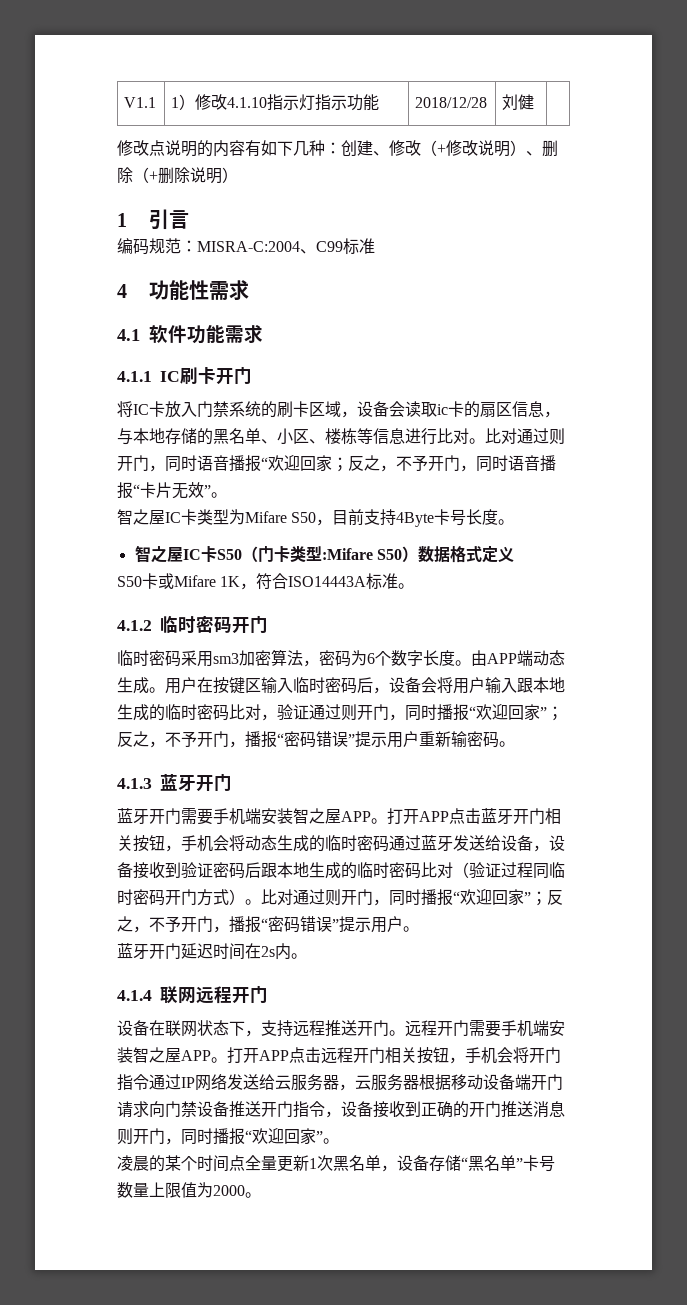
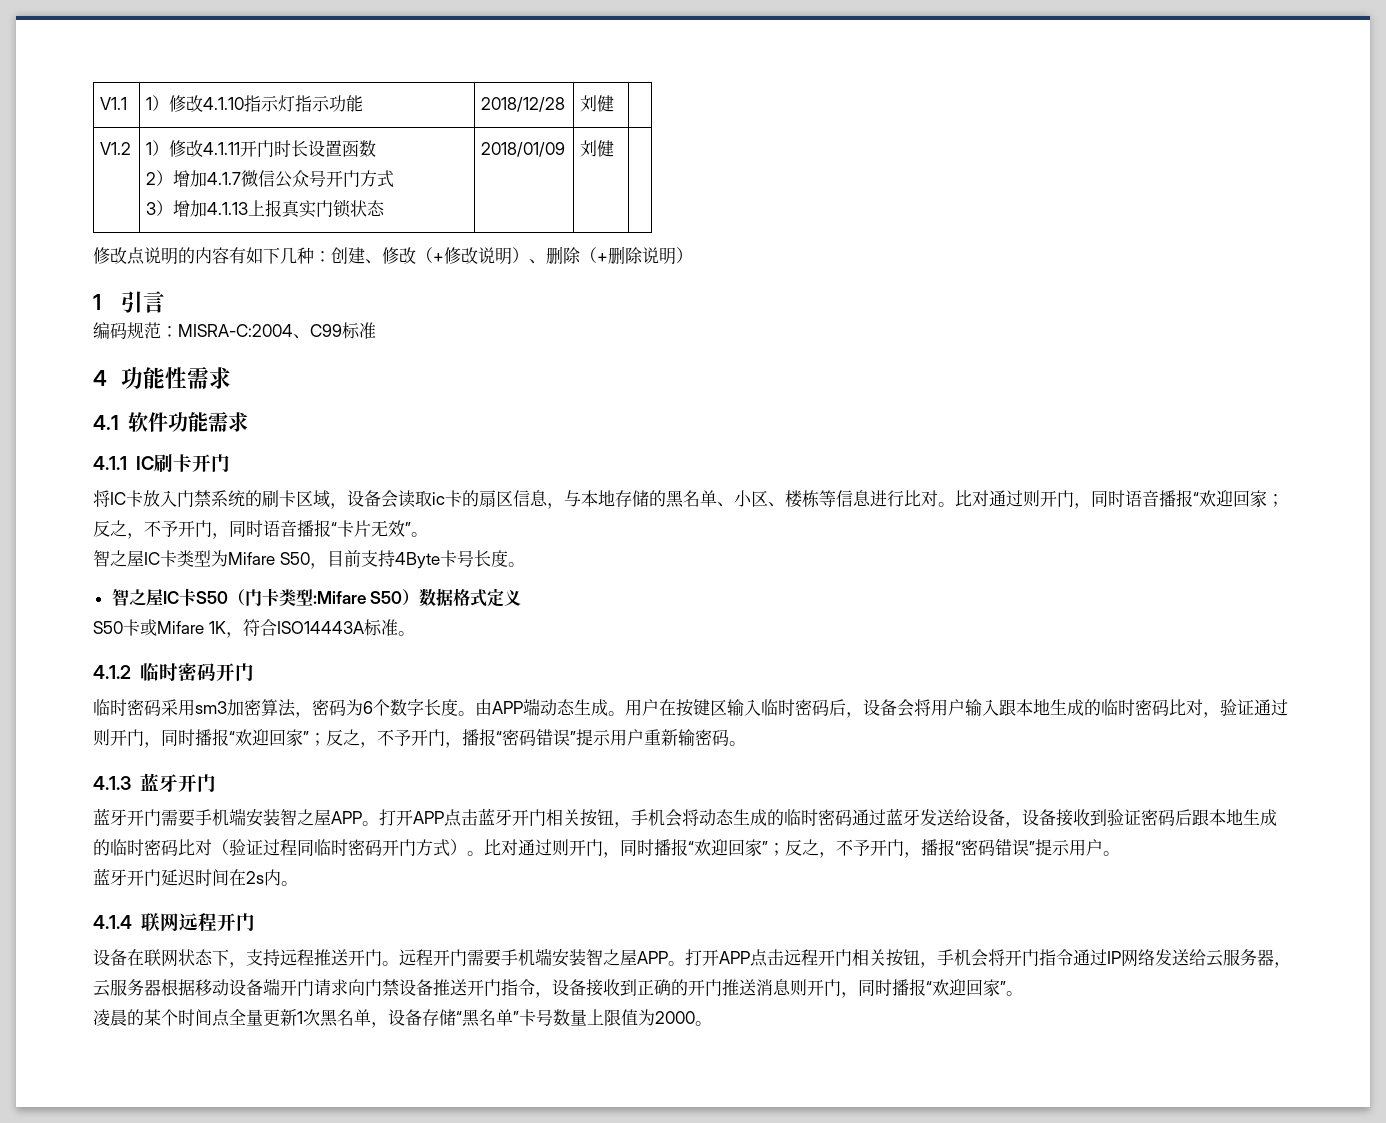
(535, 102) none -> [100,142,132,155] [146,140,377,157] [146,170,395,188] [146,199,386,218] [481,142,566,157] [580,140,615,157] // V1.2 | 1）修改4.1.11开门时长设置函数 // 2）增加4.1.7微信公众号开门方式 // 3）增加4.1.13上报真实门锁状态 | 2018/01/09 | 刘健 |

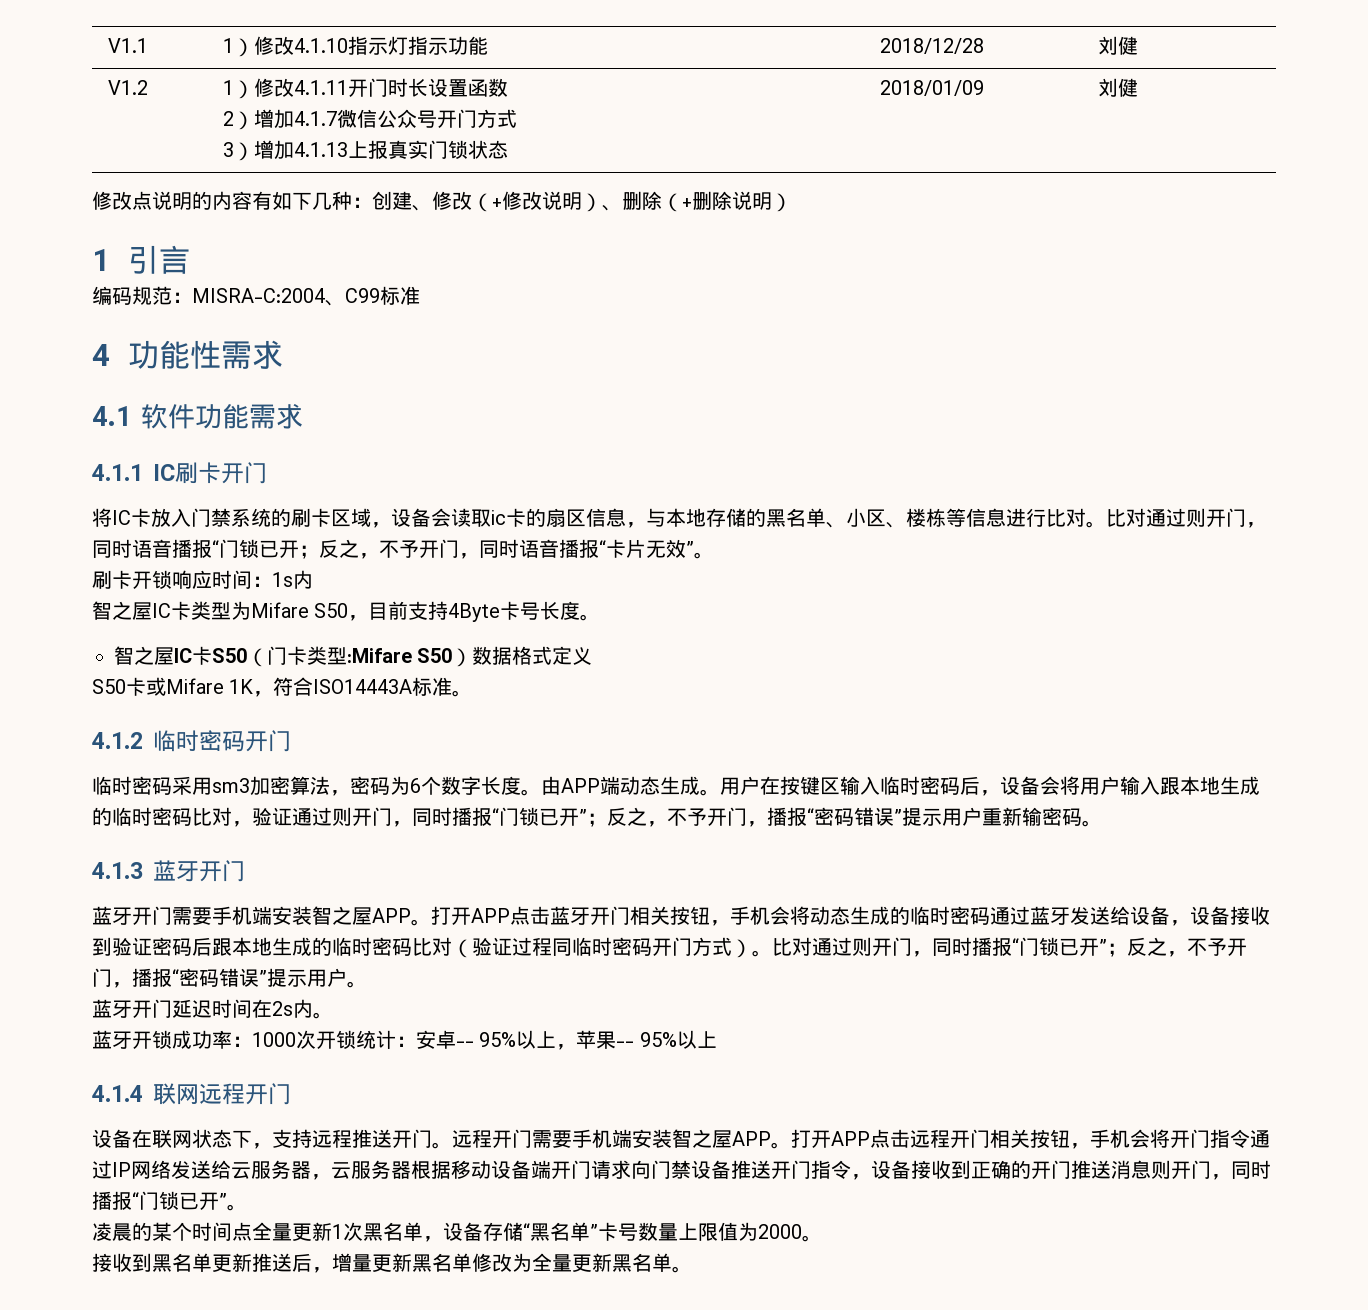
[1199,490,1267,508] 欢迎回家 -> [219,539,299,558] 门锁已开
(428, 534) none -> [92,570,313,589] // 刷卡开锁响应时间：1s内
[235,729,303,747] 欢迎回家 -> [499,807,579,826] 门锁已开
[694,839,762,857] 欢迎回家 -> [1019,937,1099,956] 门锁已开
(298, 883) none -> [92,1030,717,1050] // 蓝牙开锁成功率：1000次开锁统计：安卓-- 95%以上，苹果-- 95%以上
[932,979,1000,997] 欢迎回家 -> [139,1191,219,1210] 门锁已开
(712, 1023) none -> [92,1253,692,1273] // 接收到黑名单更新推送后，增量更新黑名单修改为全量更新黑名单。

